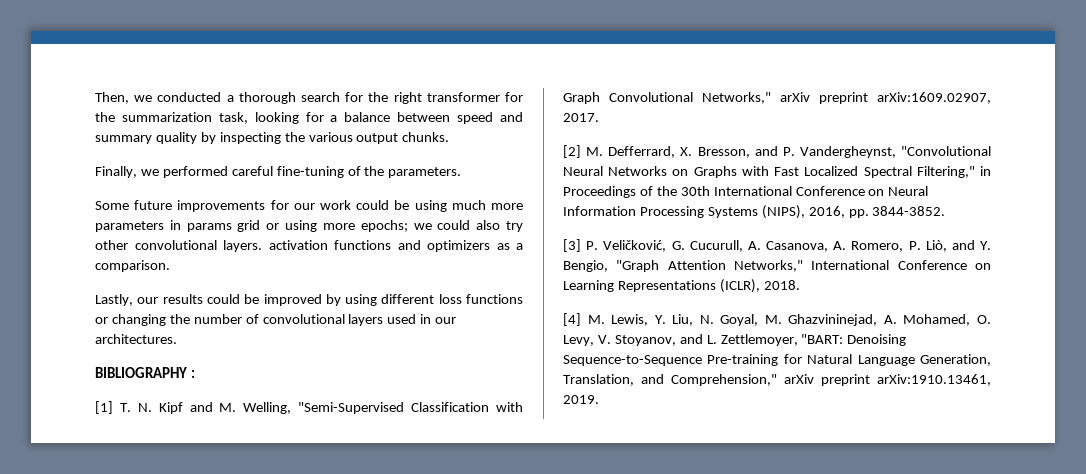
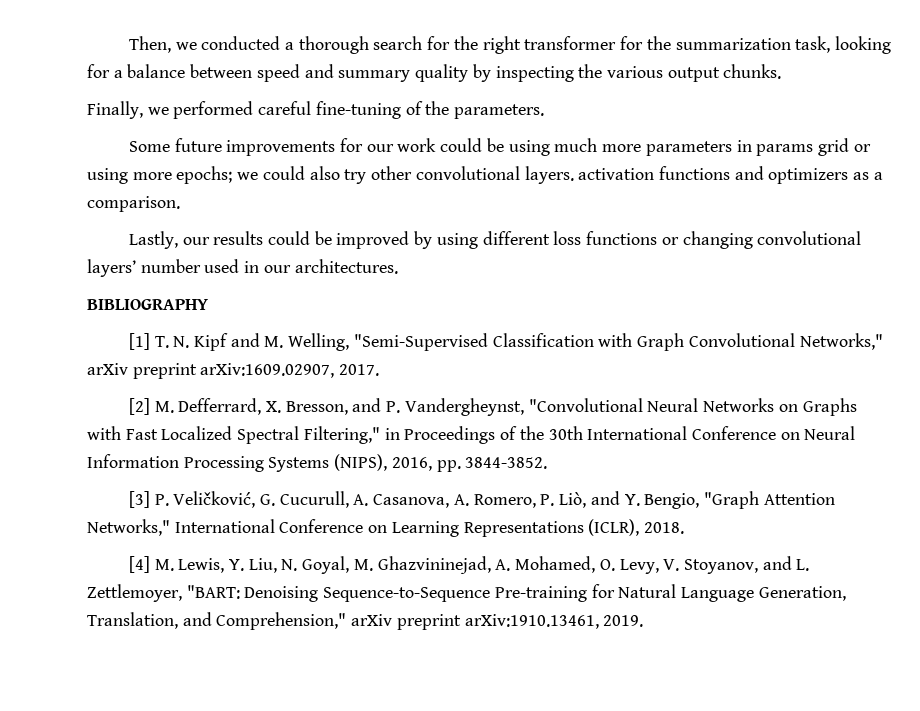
[169,314,384,326] the number of convolutional layers -> [757,231,862,245] [87,259,201,277] convolutional layers’ number
[190,370,195,378] : -> (208, 304) none

